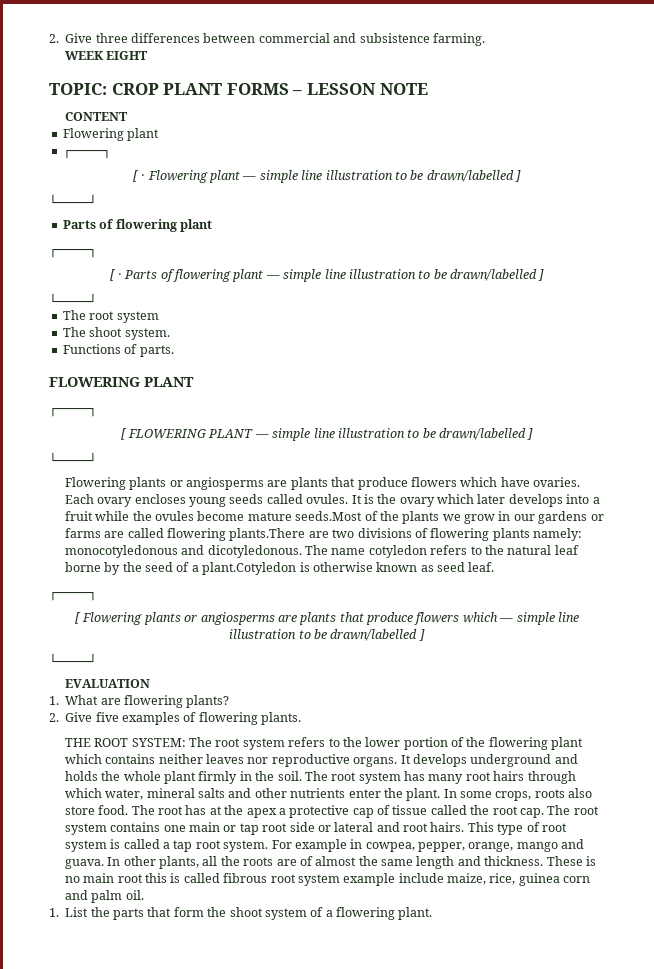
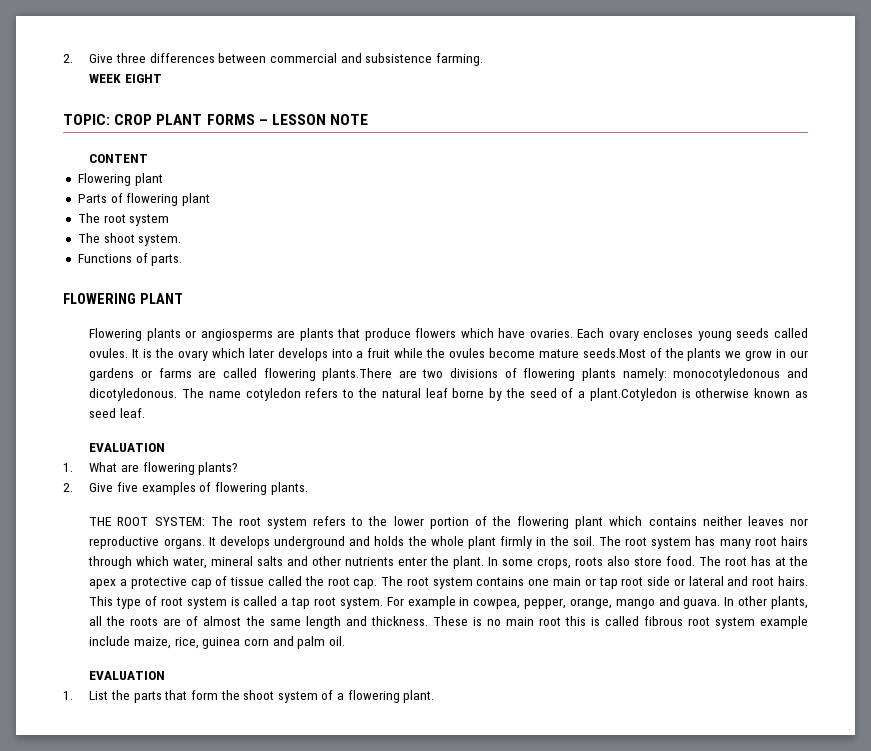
[62,149,111,159] [132,170,522,183] [49,194,97,207] [62,219,212,232] [49,248,97,258] [109,269,545,282] [49,293,97,306] ┌────┐ // [ · Flowering plant — simple line illustration to be drawn/labelled ] // └────┘ // Parts of flowering plant // ┌────┐ // [ · Parts of flowering plant — simple line illustration to be drawn/labelled ] // └────┘ -> [77,193,210,206] Parts of flowering plant
[49,407,97,417] [120,428,534,441] [49,452,97,465] // ┌────┐ // [ FLOWERING PLANT — simple line illustration to be drawn/labelled ] // └────┘ -> (183, 298) none
[49,591,97,601] [75,612,579,625] [229,629,425,641] [49,653,97,666] // ┌────┐ // [ Flowering plants or angiosperms are plants that produce flowers which — simple line illustration to be drawn/labelled ] // └────┘ -> (145, 413) none
(144, 895) none -> [89,671,166,680] // EVALUATION

